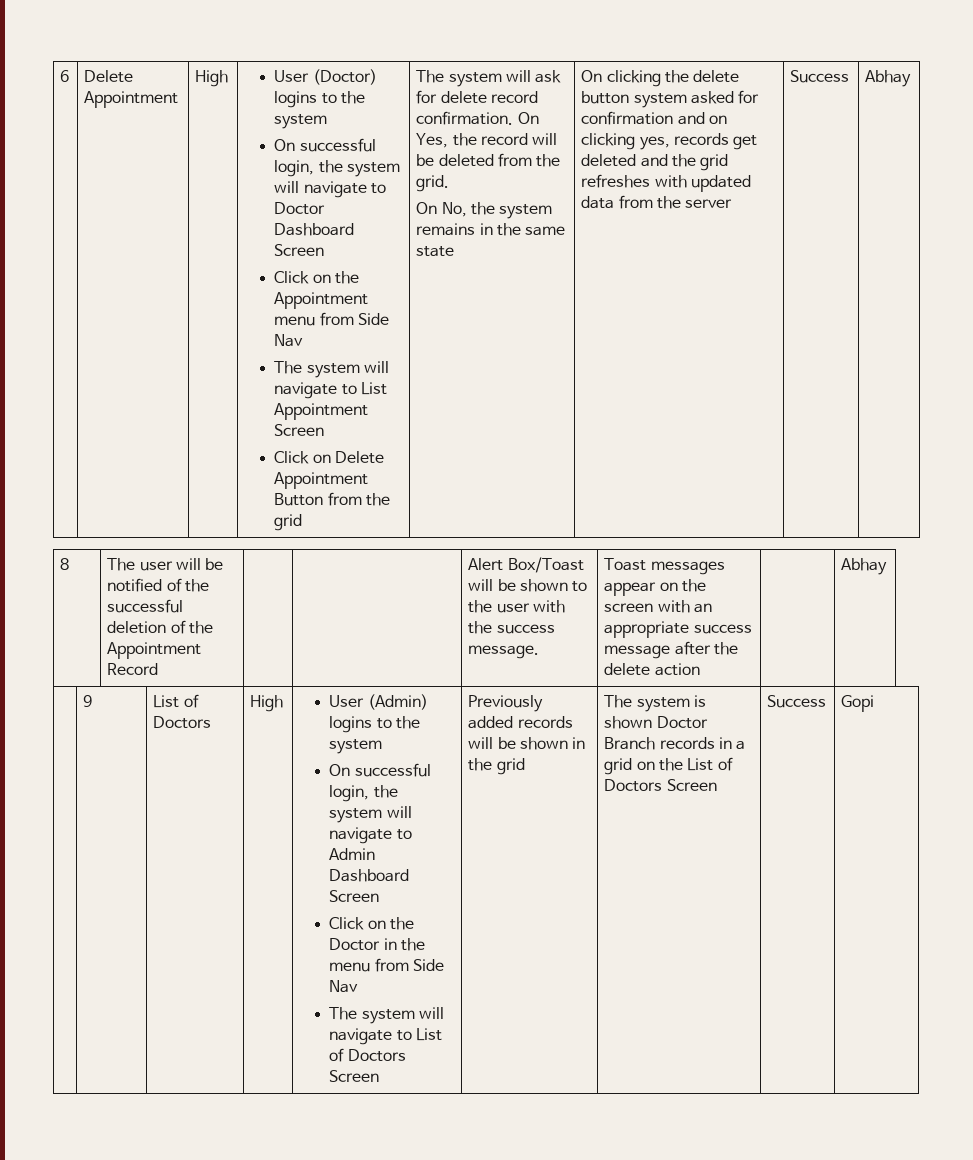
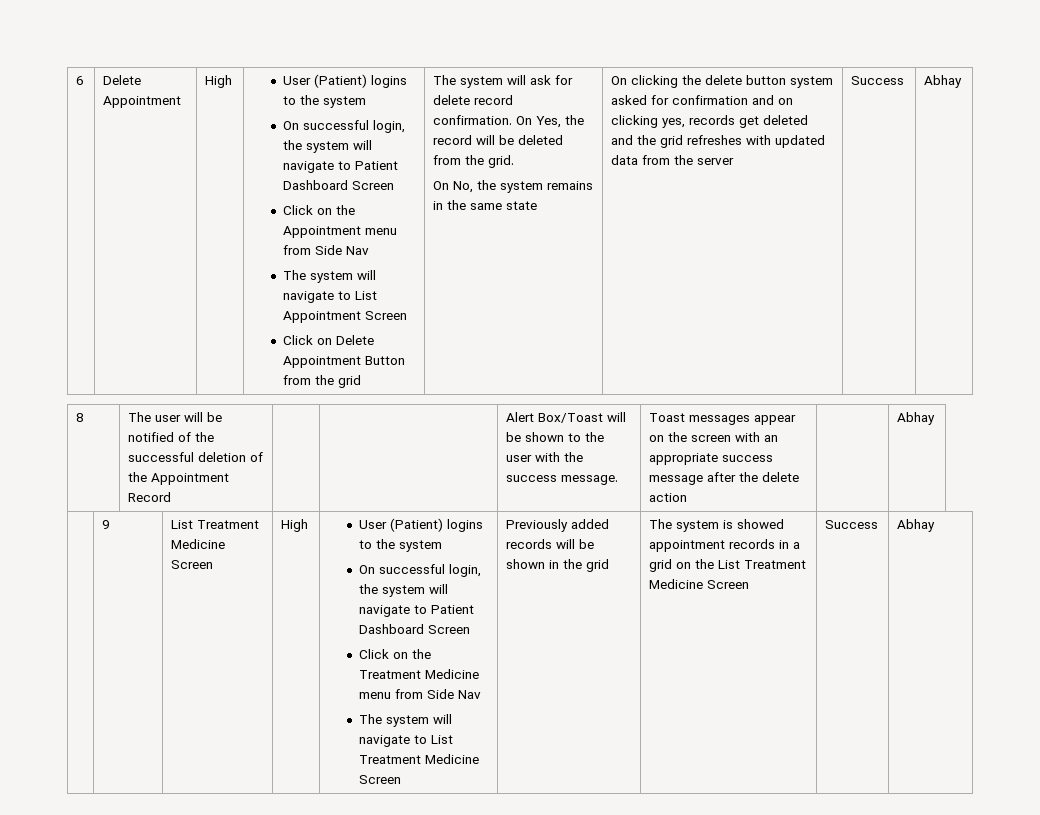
[312,69,377,85] (Doctor) -> [313,74,367,88] (Patient)
[274,202,326,215] Doctor -> [354,161,398,170] Patient
[183,694,199,708] [153,716,212,729] [250,695,284,712] [329,694,428,710] of Doctors | High | User (Admin) -> [197,520,260,529] [171,539,226,549] [171,560,214,569] [281,519,309,532] [358,518,443,532] Treatment Medicine Screen | High | User (Patient)
[329,848,376,860] [329,869,410,882] [329,890,380,902] [329,917,414,930] [329,938,425,951] Admin Dashboard Screen // Click on the Doctor in the -> [430,605,474,614] [358,624,470,634] [358,649,431,659] [358,669,479,679] Patient Dashboard Screen // Click on the Treatment Medicine
[329,1048,406,1062] of Doctors -> [358,754,479,764] Treatment Medicine
[604,716,708,729] [604,737,656,750] shown Doctor Branch -> [737,519,785,529] [649,540,726,552] showed appointment
[717,757,733,771] [604,779,663,792] of Doctors -> [744,560,807,569] [649,579,704,589] Treatment Medicine
[841,695,875,712] Gopi -> [897,519,936,532] Abhay

